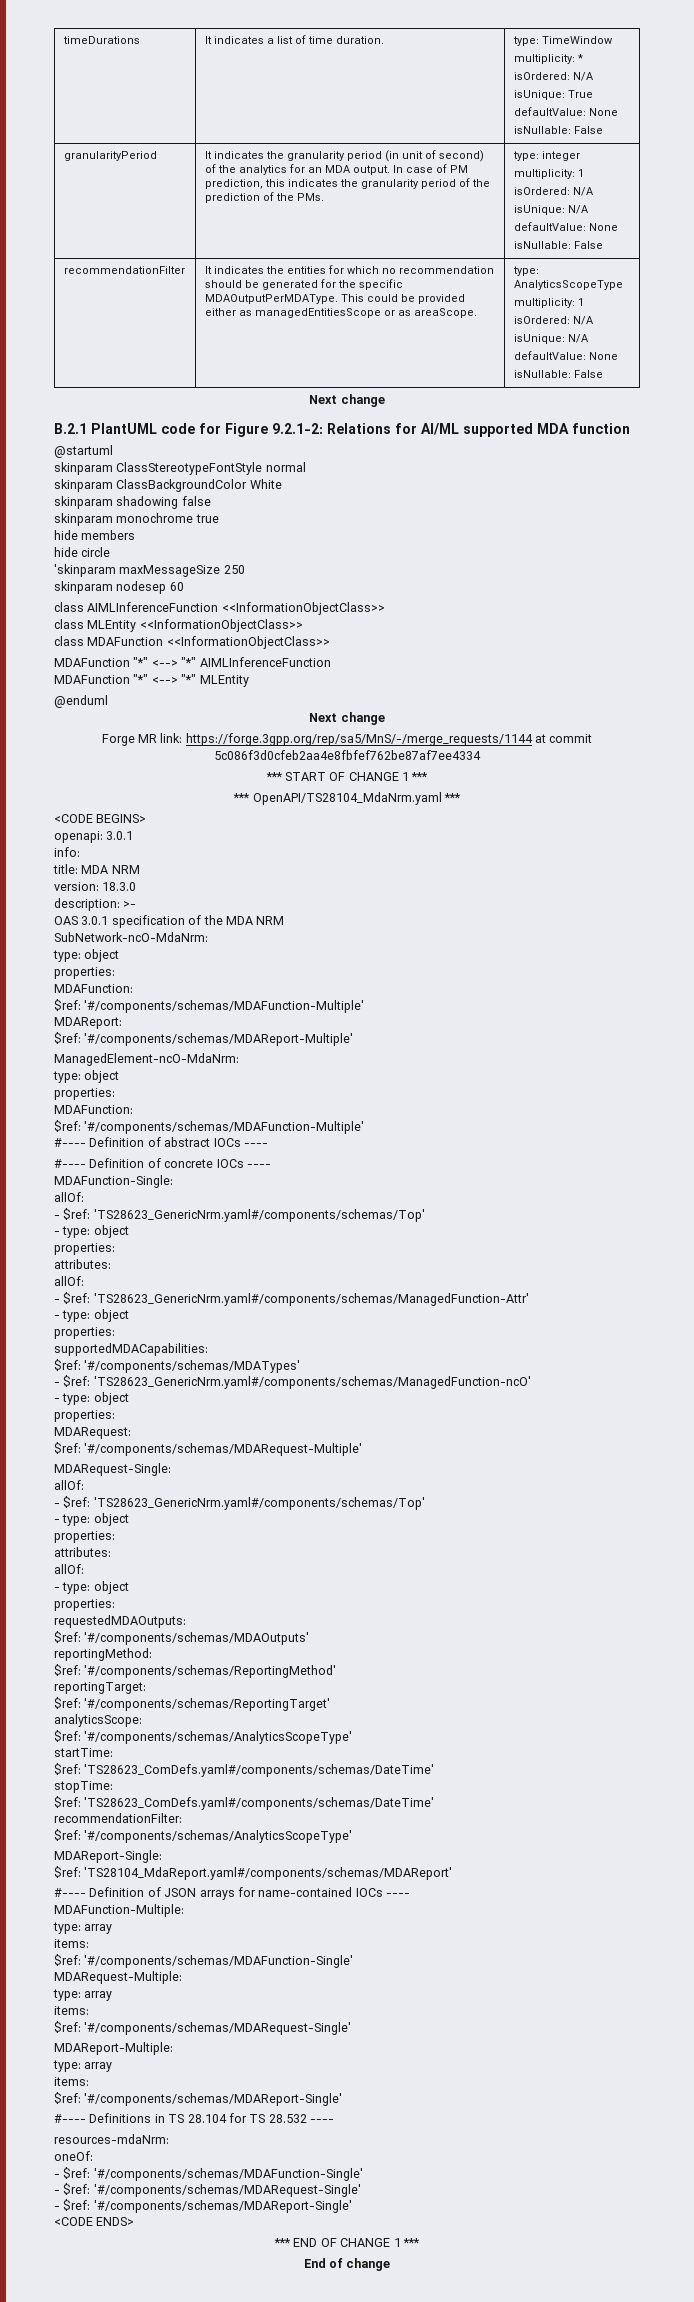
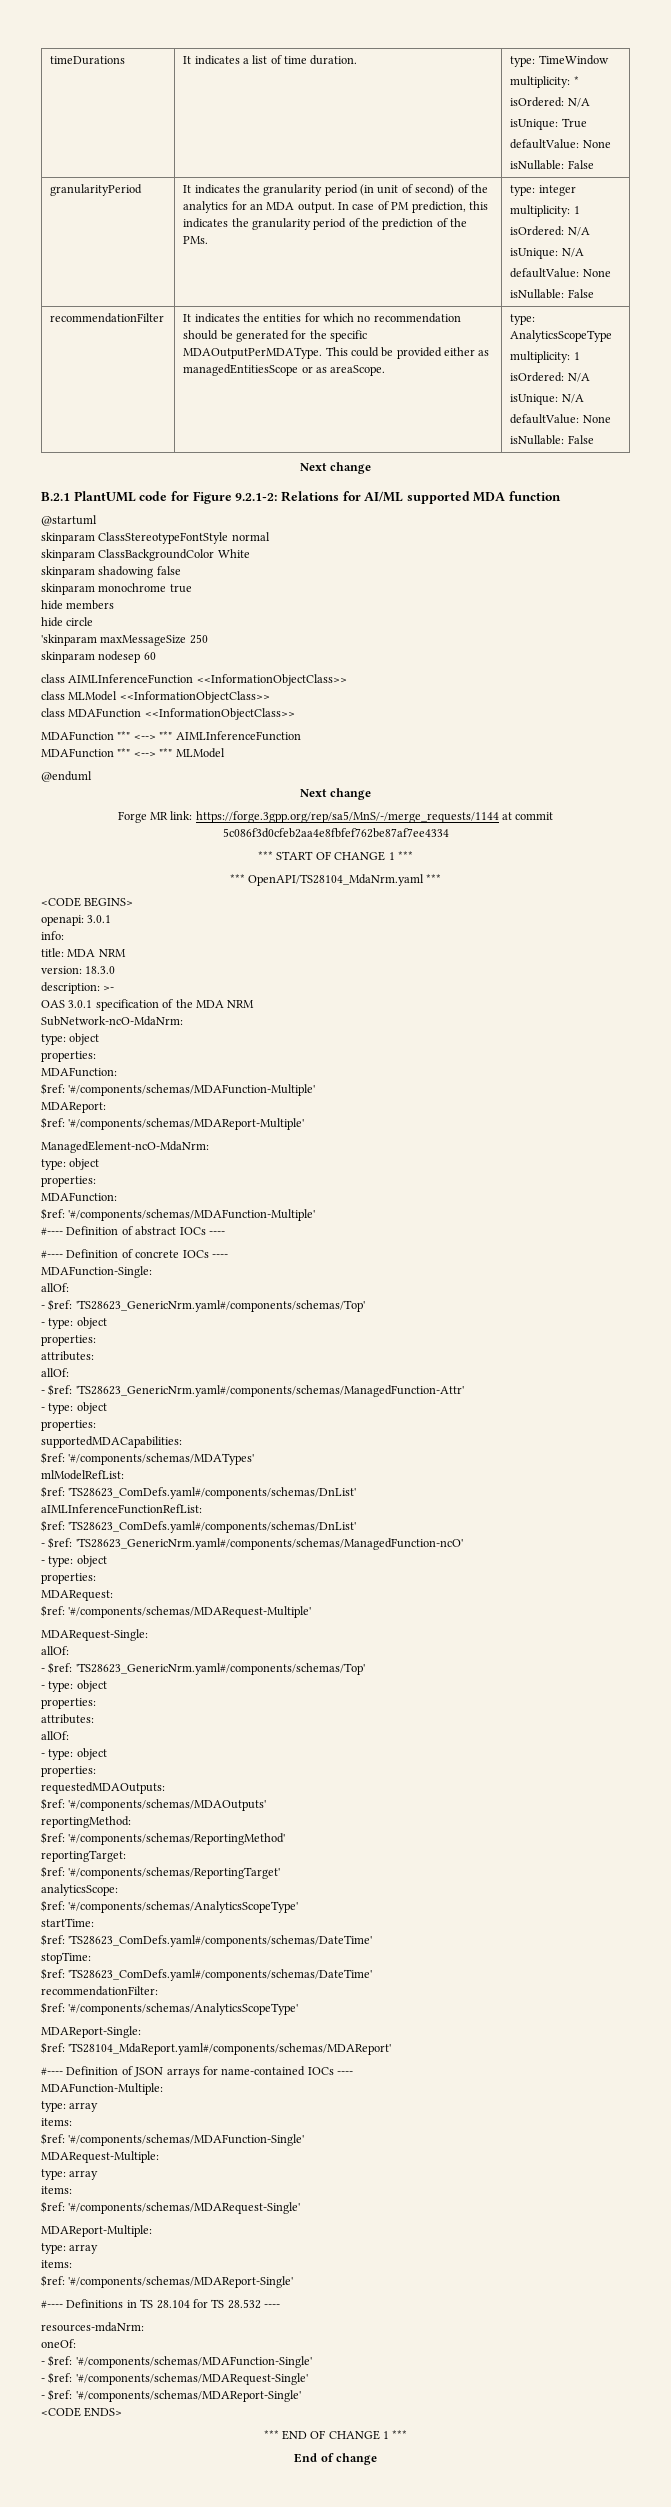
[87,620,137,632] MLEntity -> [68,691,118,701] MLModel
[199,675,249,687] MLEntity -> [175,748,225,758] MLModel
(301, 1366) none -> [41,1470,124,1480] [41,1486,357,1499] [41,1504,202,1514] [41,1520,357,1533] // mlModelRefList: // $ref: 'TS28623_ComDefs.yaml#/components/schemas/DnList' // aIMLInferenceFunctionRefList: // $ref: 'TS28623_ComDefs.yaml#/components/schemas/DnList'

